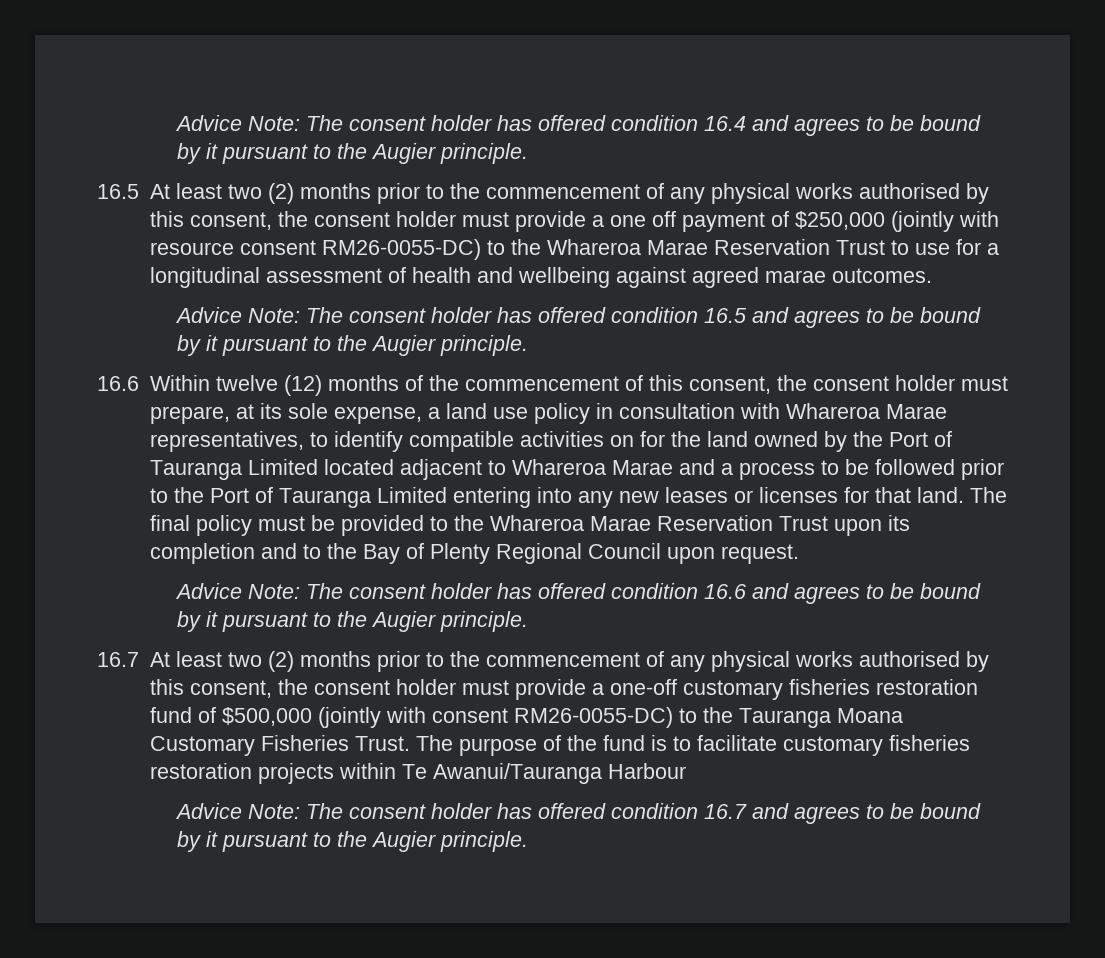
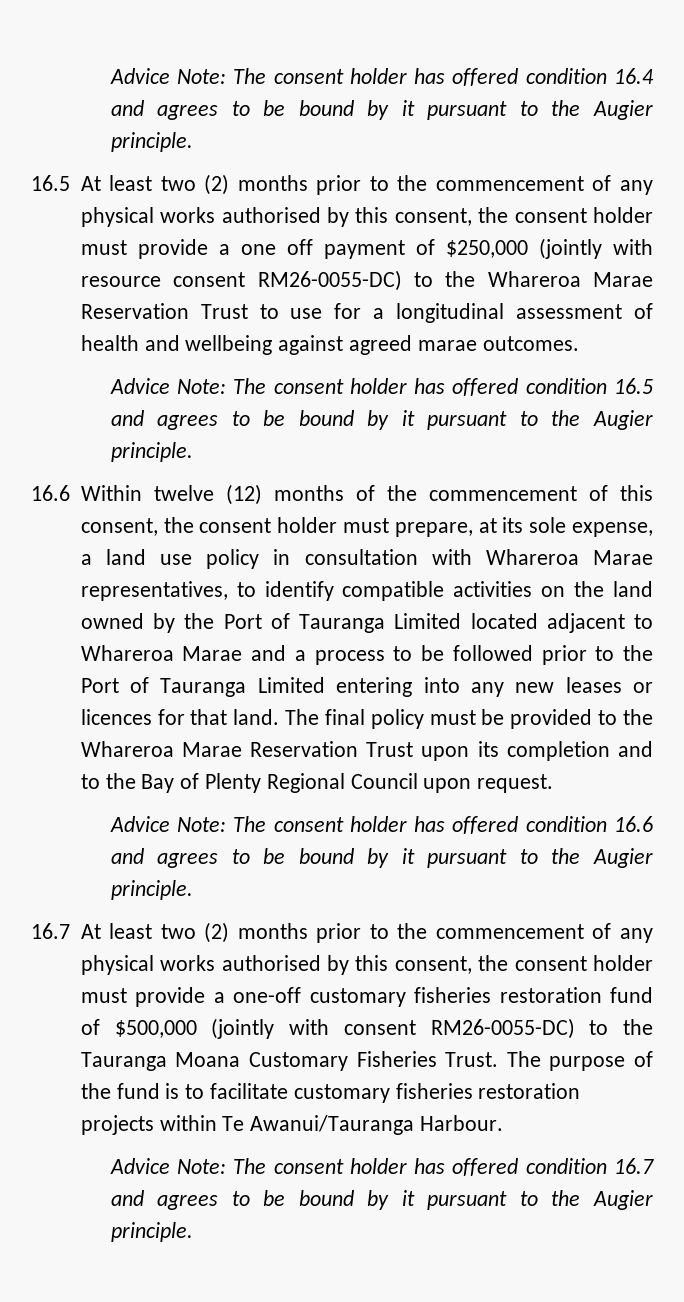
[639,431,665,447] for -> (566, 591) none
[758,487,838,503] licenses -> [80,709,152,725] licences
[607,763,686,779] Harbour -> [419,1115,503,1131] Harbour.

